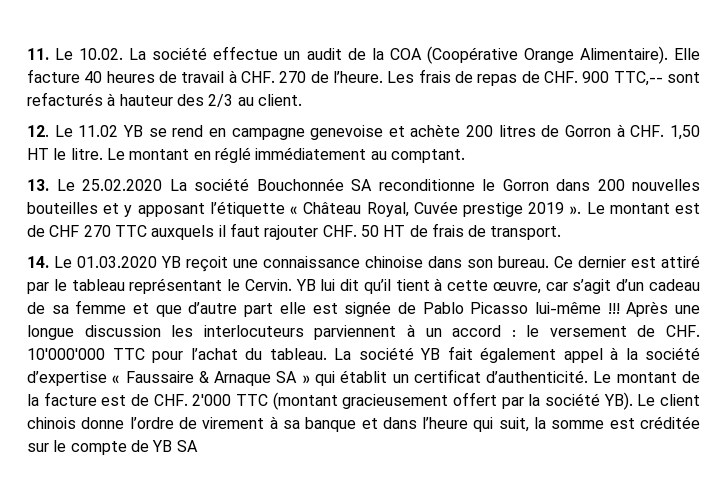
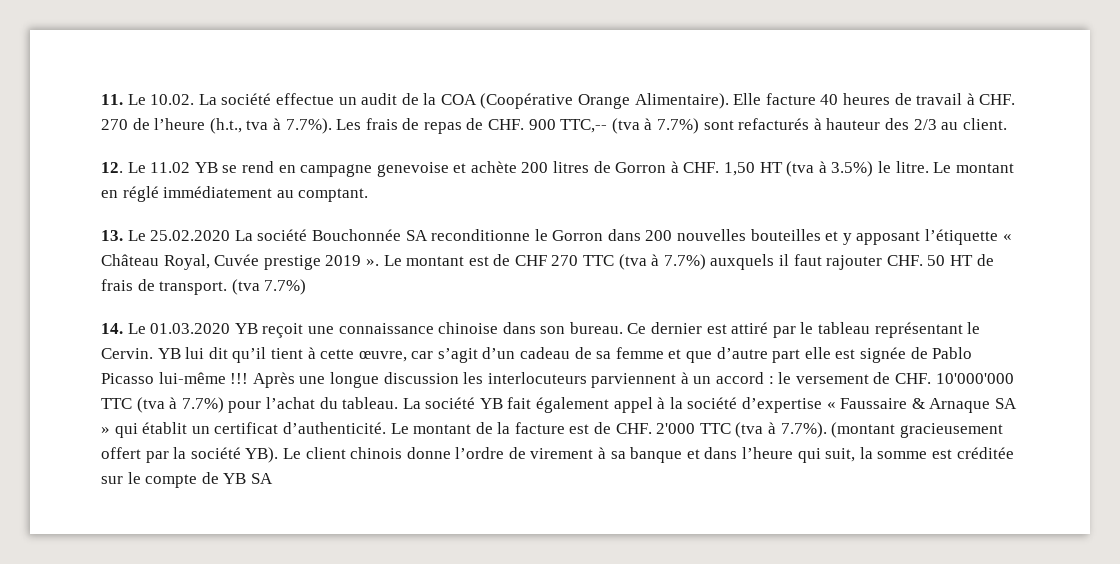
[333,71,383,83] l’heure. -> [154,118,332,134] l’heure (h.t., tva à 7.7%).
(663, 78) none -> [611,118,700,134] (tva à 7.7%)
(49, 154) none -> [786,161,874,177] (tva à 3.5%)
(147, 231) none -> [618,254,706,270] (tva à 7.7%)
(562, 233) none -> [231,279,307,295] (tva 7.7%)
(145, 354) none -> [136,397,224,413] (tva à 7.7%)
(268, 400) none -> [735,422,827,438] (tva à 7.7%).

